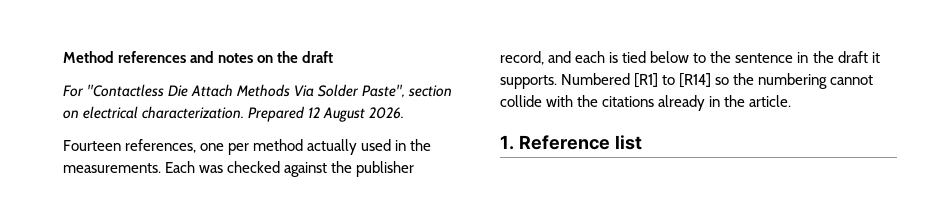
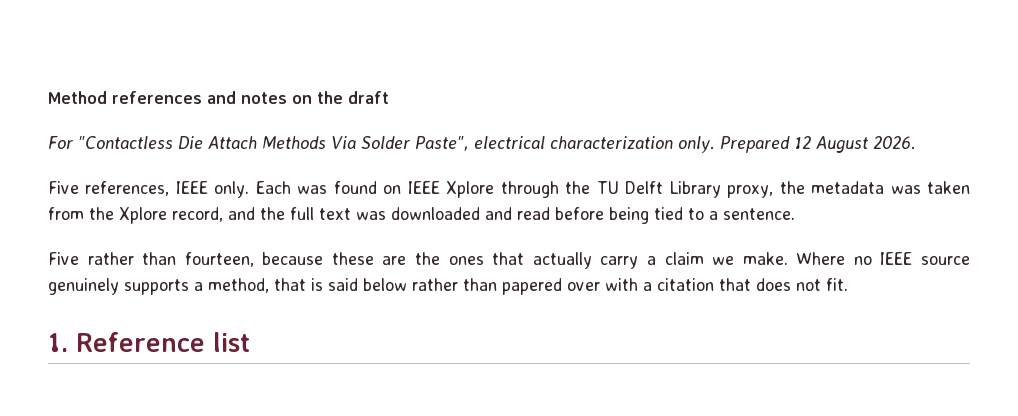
[408,85,453,97] [63,106,245,119] section on electrical characterization. -> [474,136,715,153] electrical characterization only.
[63,139,432,155] [63,161,415,177] [500,51,880,65] [500,73,874,89] [500,95,792,111] Fourteen references, one per method actually used in the measurements. Each was checked against the publisher record, and each is tied below to the sentence in the draft it supports. Numbered [R1] to [R14] so the numbering cannot collide with the citations already in the article. -> [48,181,971,198] [48,207,795,224] [48,252,970,269] [48,278,848,295] Five references, IEEE only. Each was found on IEEE Xplore through the TU Delft Library proxy, the metadata was taken from the Xplore record, and the full text was downloaded and read before being tied to a sentence. // Five rather than fourteen, because these are the ones that actually carry a claim we make. Where no IEEE source genuinely supports a method, that is said below rather than papered over with a citation that does not fit.

